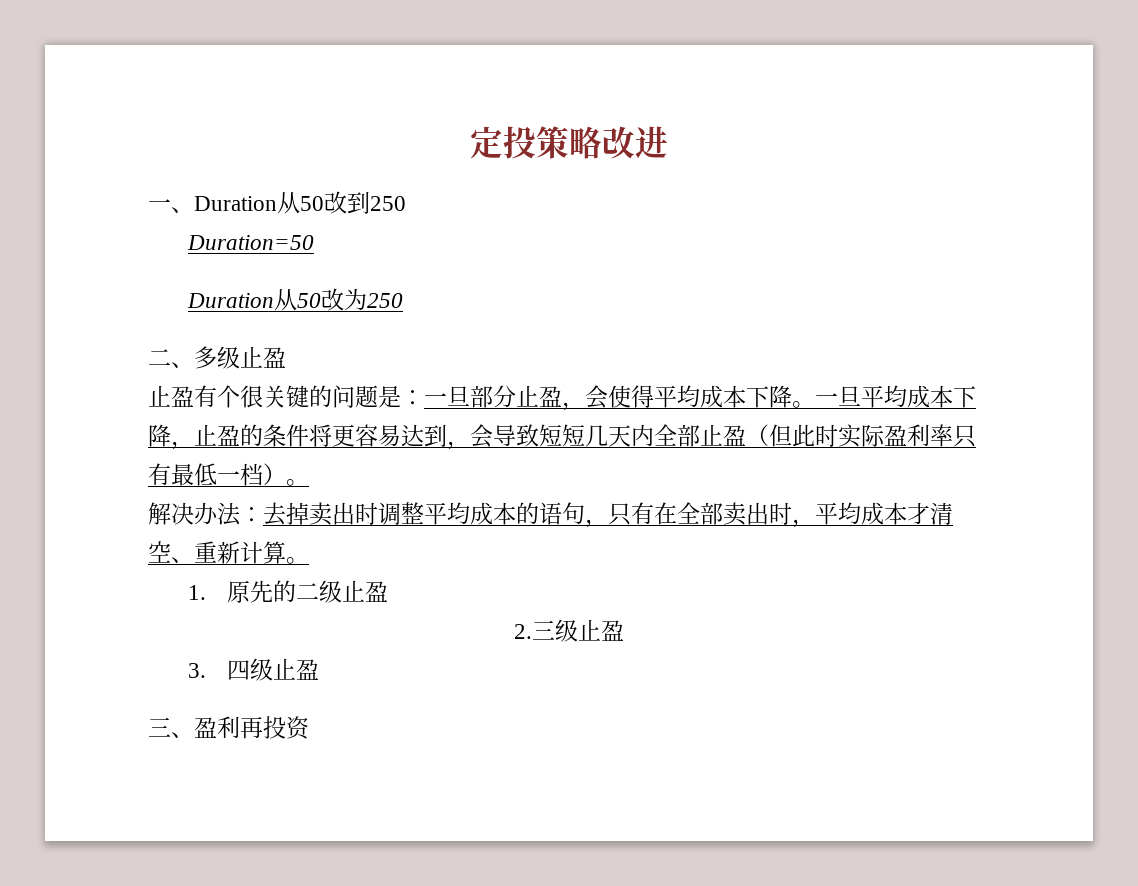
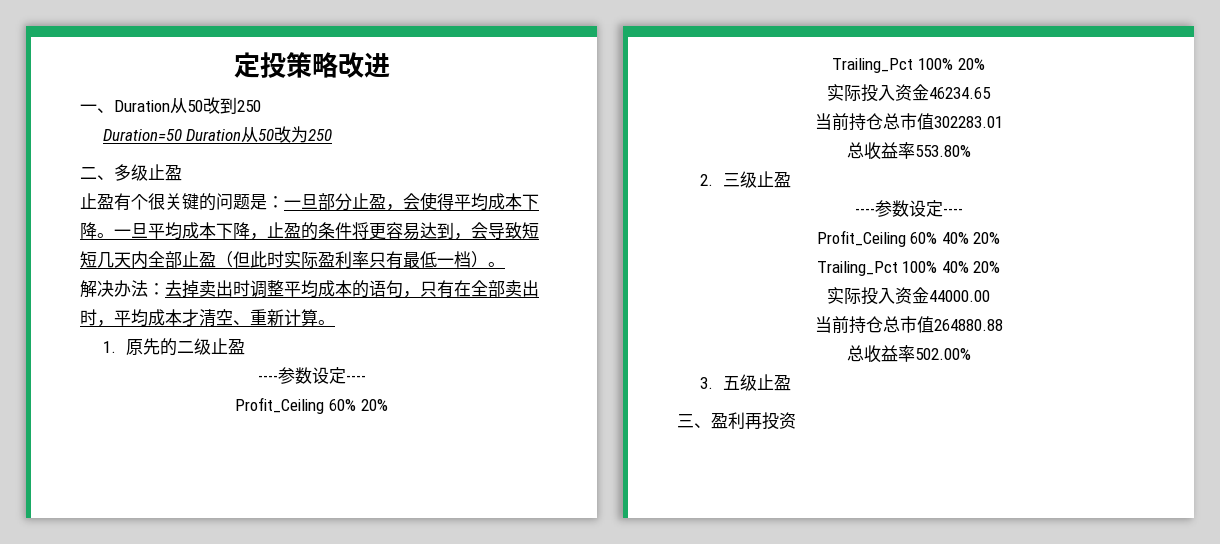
(314, 242) // -> (182, 135) none
[514,619,624,642] 2.三级止盈 -> [257,367,366,384] [235,397,388,414] [832,58,985,73] [827,84,991,102] [814,113,1003,131] [846,142,971,160] [699,171,791,188] [854,200,963,217] [816,230,1001,247] [816,261,1001,276] [827,287,990,305] [814,316,1003,334] [846,345,971,363] ----参数设定---- // Profit_Ceiling 60% 20% // Trailing_Pct 100% 20% // 实际投入资金46234.65 // 当前持仓总市值302283.01 // 总收益率553.80% // 2.三级止盈 // ----参数设定---- // Profit_Ceiling 60% 40% 20% // Trailing_Pct 100% 40% 20% // 实际投入资金44000.00 // 当前持仓总市值264880.88 // 总收益率502.00%
[227,660,251,680] 四 -> [722,376,740,390] 五

